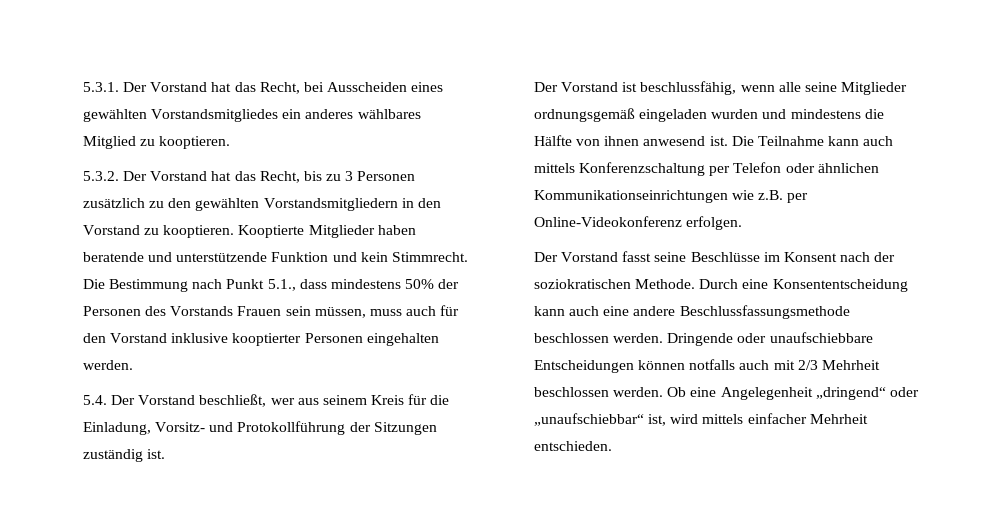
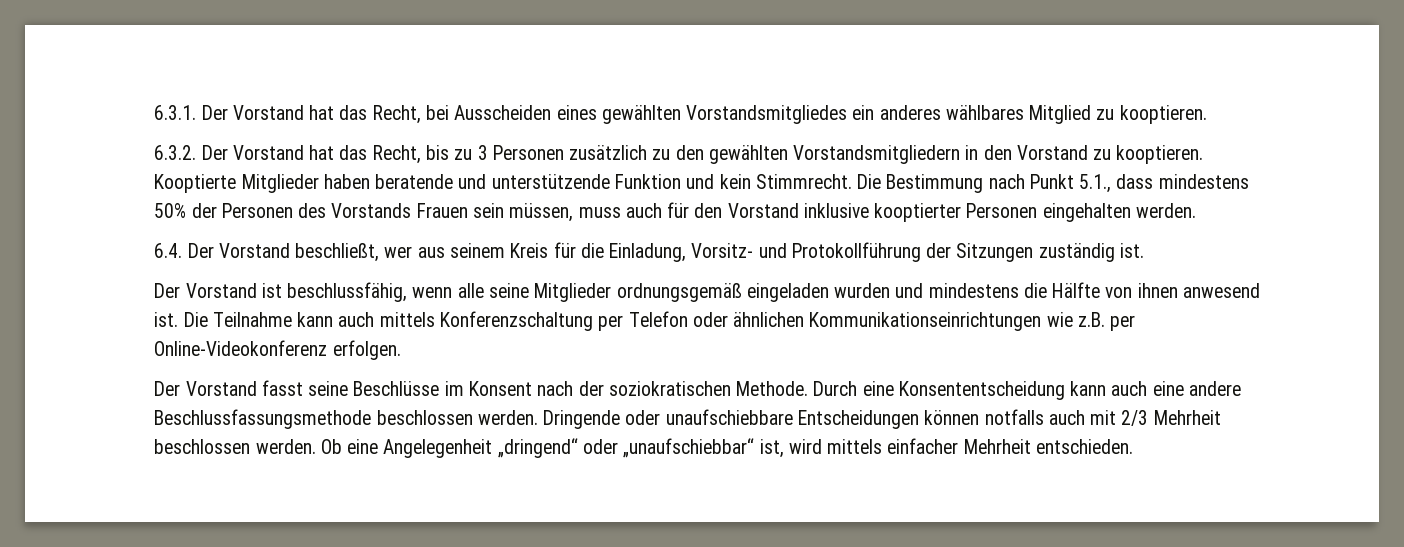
[82,82,119,92] 5.3.1. -> [154,105,197,120] 6.3.1.
[82,171,119,181] 5.3.2. -> [154,145,197,160] 6.3.2.
[82,395,107,405] 5.4. -> [154,243,183,258] 6.4.

